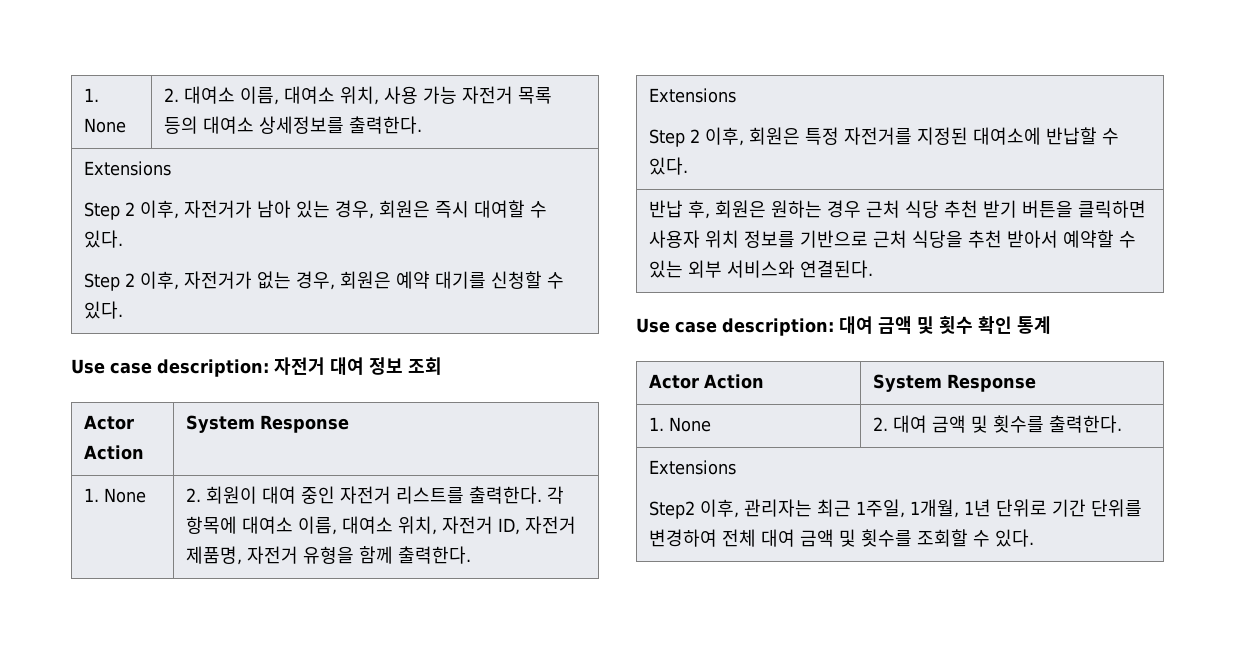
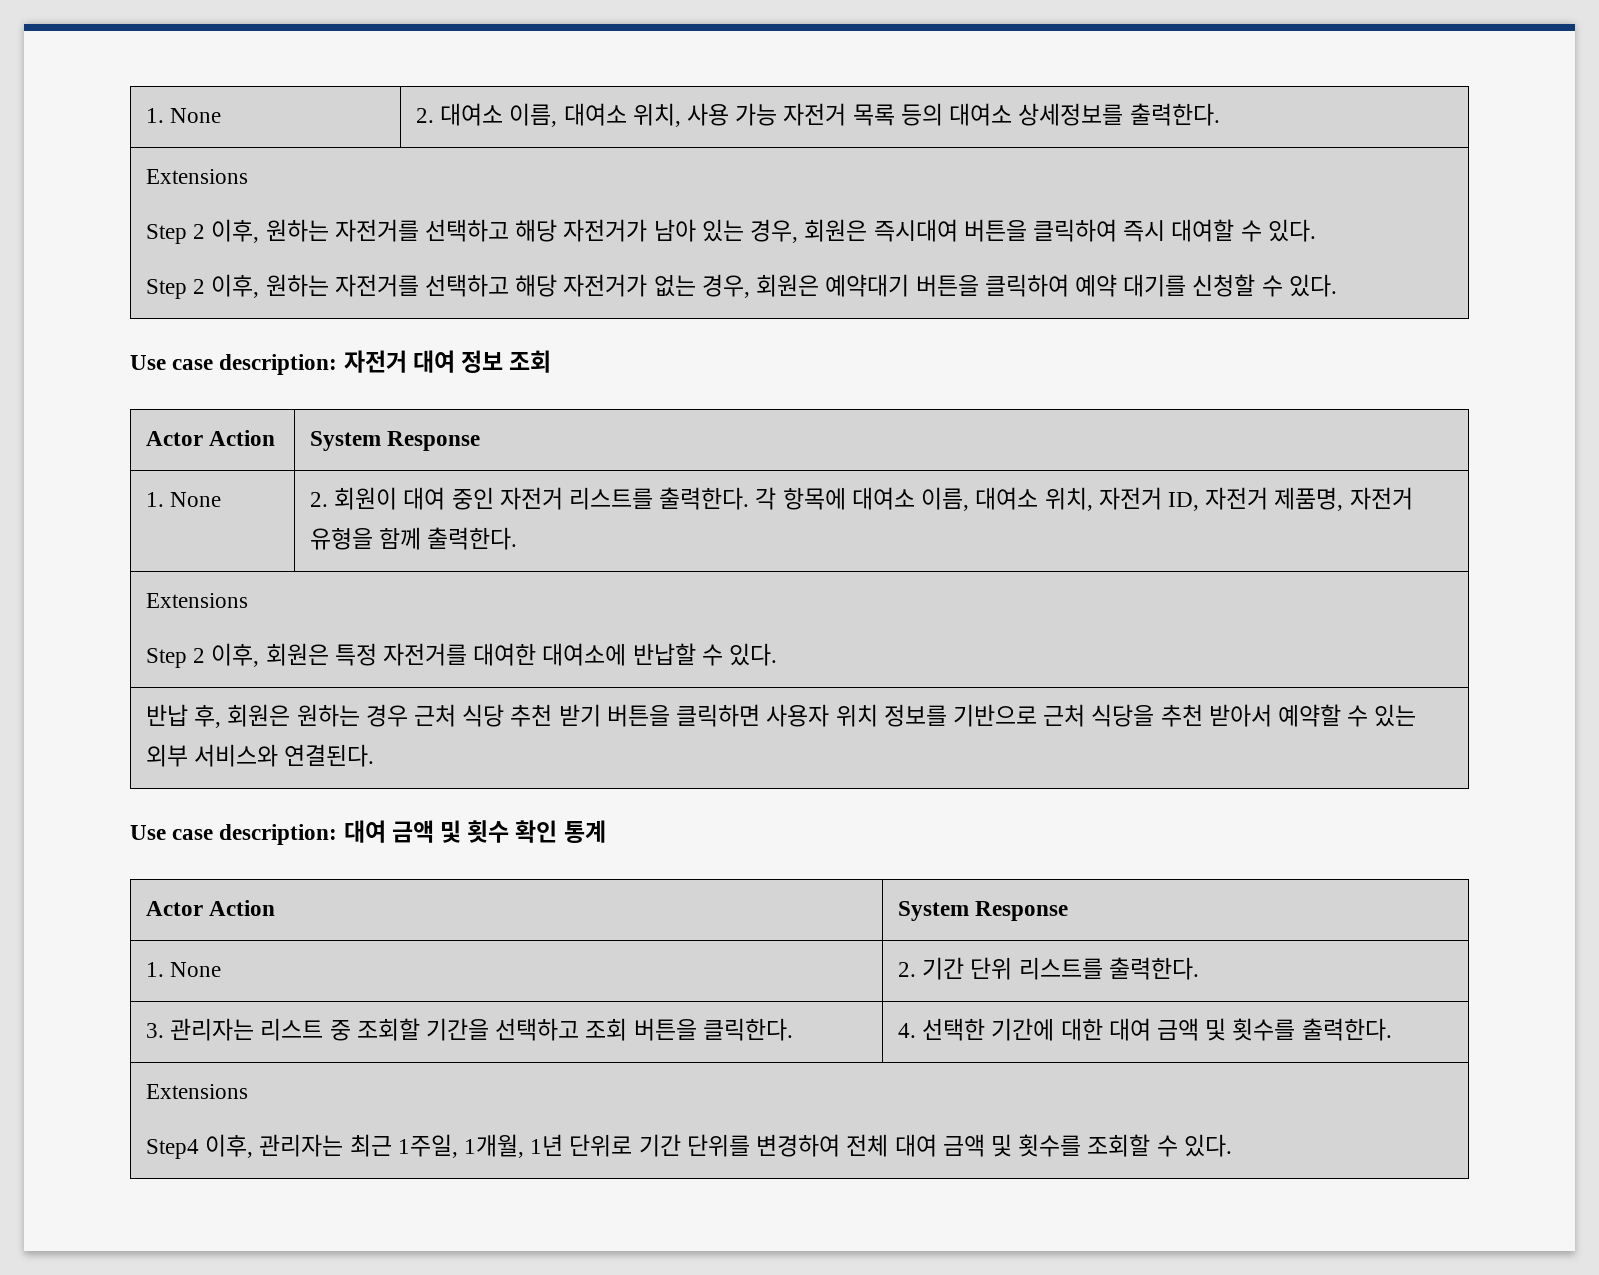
(179, 209) none -> [265,219,558,242] 원하는 자전거를 선택하고 해당
(430, 209) none -> [873,219,1117,242] 즉시대여 버튼을 클릭하여
(179, 280) none -> [265,274,558,297] 원하는 자전거를 선택하고 해당
(391, 280) none -> [825,274,1069,297] 예약대기 버튼을 클릭하여
[916,127,968,145] 지정된 -> [473,643,537,666] 대여한
(888, 424) none -> [922,957,1199,980] [145,1018,793,1041] [897,1018,1103,1041] 기간 단위 리스트를 출력한다. // 3. 관리자는 리스트 중 조회할 기간을 선택하고 조회 버튼을 클릭한다. | 4. 선택한 기간에 대한
[648,501,695,519] Step2 -> [145,1139,199,1159] Step4

